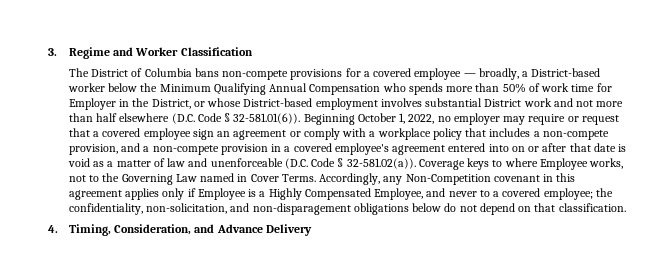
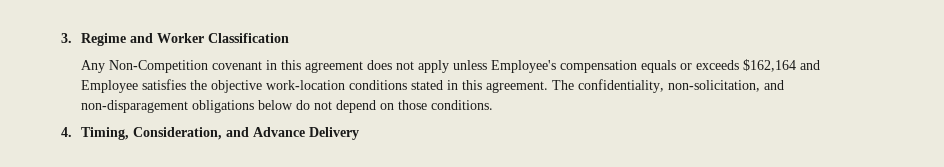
[68,68,601,80] [67,83,612,95] [68,98,624,110] [68,113,619,125] [68,128,609,140] [68,143,627,155] [67,158,624,170] [68,173,403,185] The District of Columbia bans non-compete provisions for a covered employee — broadly, a District-based worker below the Minimum Qualifying Annual Compensation who spends more than 50% of work time for Employer in the District, or whose District-based employment involves substantial District work and not more than half elsewhere (D.C. Code § 32-581.01(6)). Beginning October 1, 2022, no employer may require or request that a covered employee sign an agreement or comply with a workplace policy that includes a non-compete provision, and a non-compete provision in a covered employee's agreement entered into on or after that date is void as a matter of law and unenforceable (D.C. Code § 32-581.02(a)). Coverage keys to where Employee works, not to the Governing Law named in Cover Terms. Accordingly, any -> [81,60,106,73] Any
[125,188,613,200] applies only if Employee is a Highly Compensated Employee, and never to a covered employee; the -> [367,59,821,73] [81,79,575,93] does not apply unless Employee's compensation equals or exceeds $162,164 and Employee satisfies the objective work-location conditions stated in this agreement. The
[534,203,626,212] that classification. -> [398,100,494,110] those conditions.

